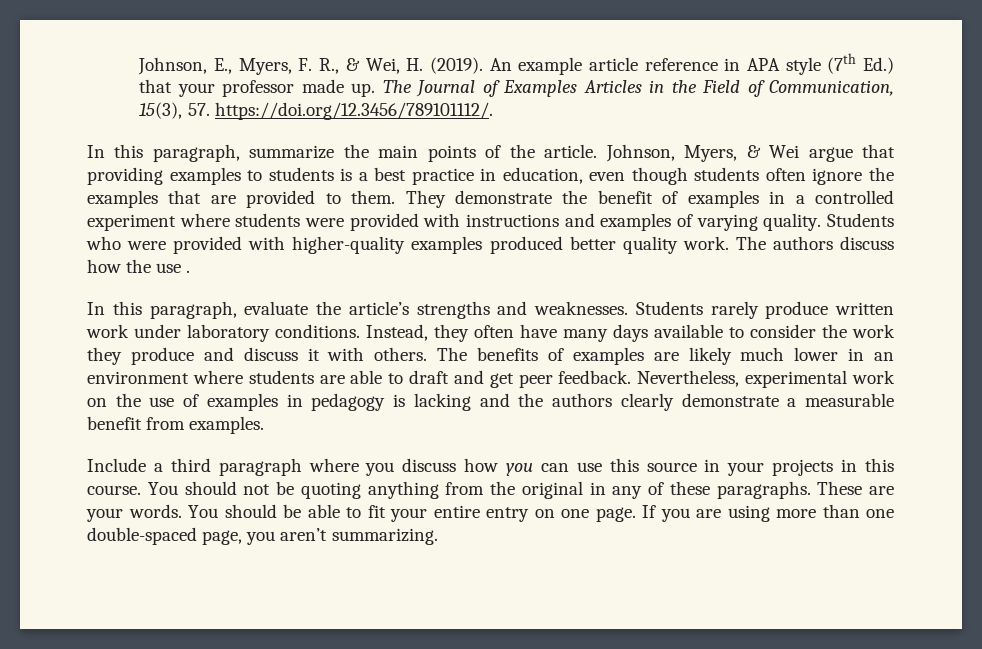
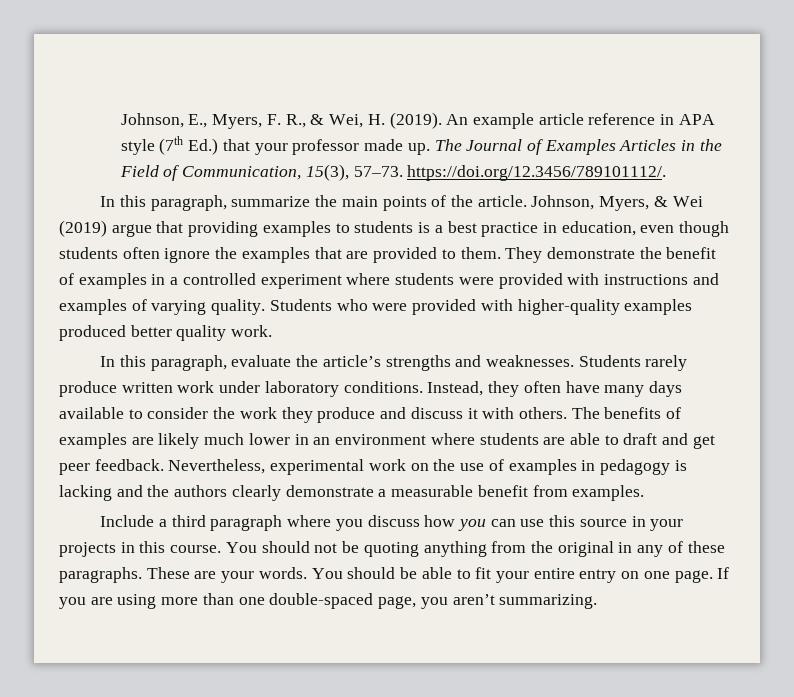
[187,103,210,116] 57. -> [353,166,403,177] 57–73.
(800, 151) none -> [59,220,107,237] (2019)
[735,236,895,250] [87,259,191,273] The authors discuss how the use . -> (273, 331) none

